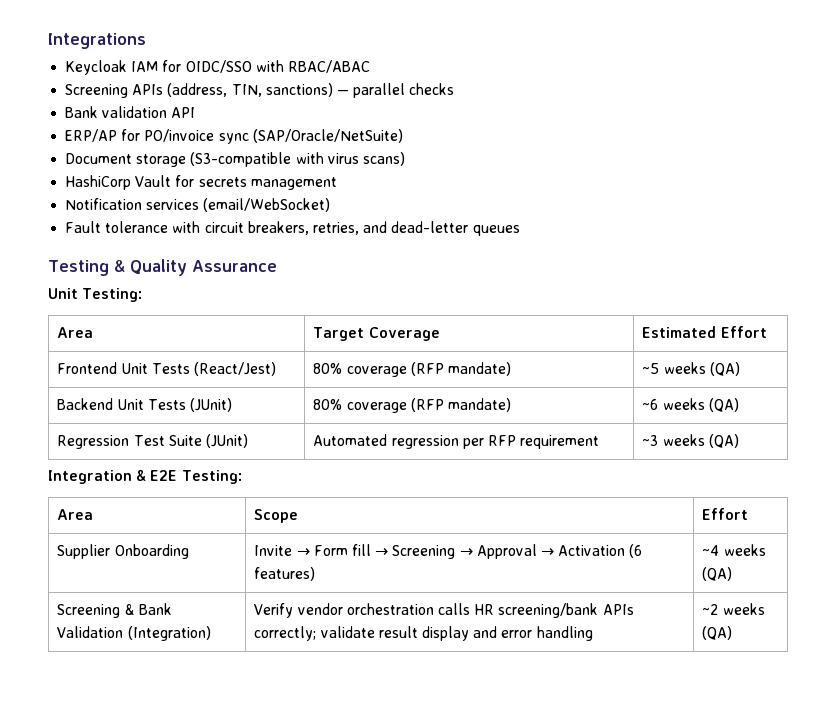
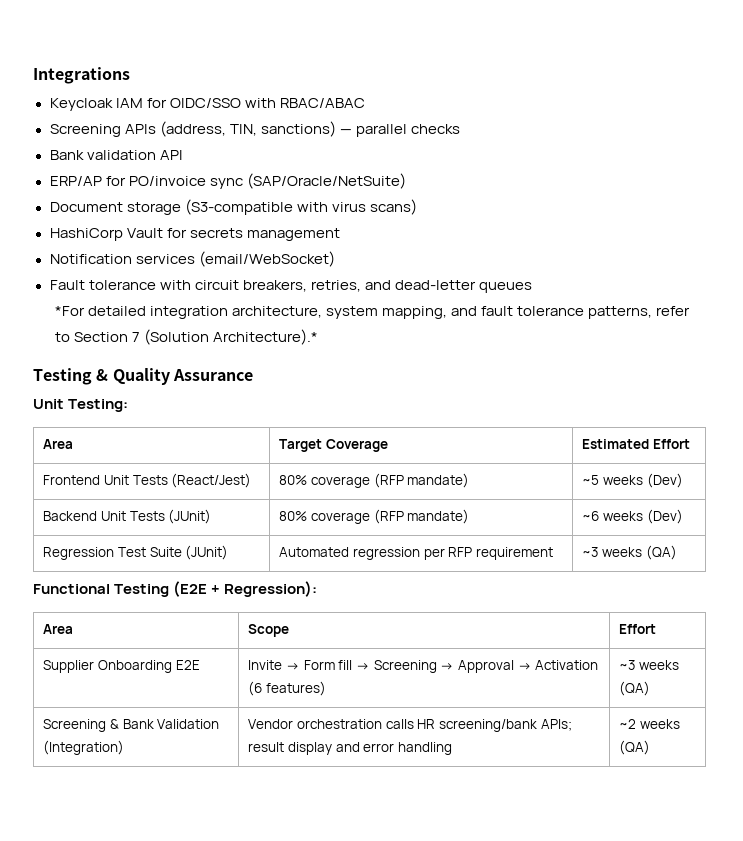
(520, 230) none -> [54,306,691,319] [54,329,318,345] // *For detailed integration architecture, system mapping, and fault tolerance patterns, refer to Section 7 (Solution Architecture).*
[709,362,740,376] (QA) -> [646,473,683,488] (Dev)
[708,398,739,412] (QA) -> [646,509,683,524] (Dev)
[48,469,242,484] Integration & E2E Testing: -> [33,581,318,597] Functional Testing (E2E + Regression):
(189, 551) none -> [175,660,200,670] E2E
[702,545,720,556] ~4 -> [619,660,636,670] ~3
[254,603,343,618] Verify vendor -> [248,719,294,729] Vendor
[602,604,634,615] [254,626,375,641] APIs correctly; validate -> [540,719,572,731] APIs;

